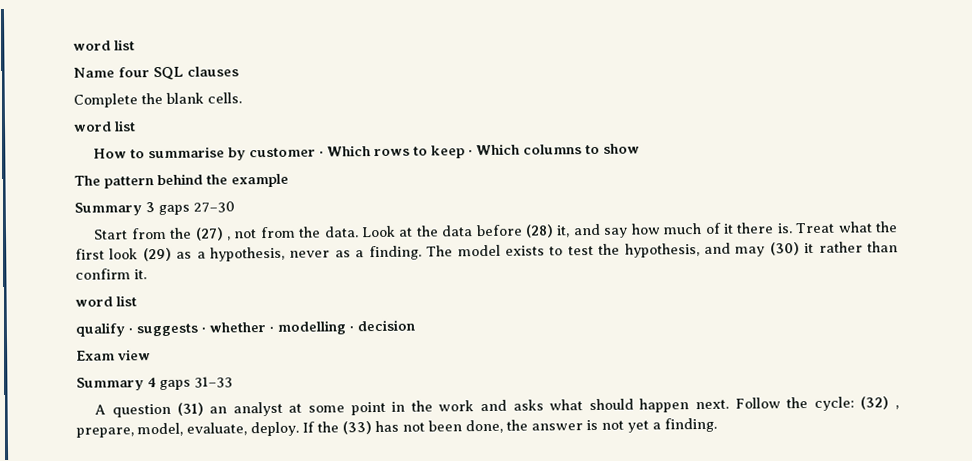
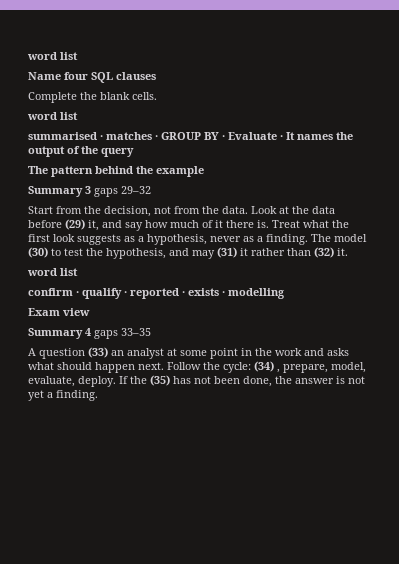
[93,143,641,161] How to summarise by customer · Which rows to keep · Which columns to show -> [28,132,353,140] [28,146,134,157] summarised · matches · GROUP BY · Evaluate · It names the output of the query
[193,201,235,213] 27–30 -> [121,186,151,194] 29–32
[194,227,231,241] (27) , -> [104,206,151,217] decision,
[525,224,555,238] (28) -> [65,219,85,230] (29)
[142,247,172,262] (29) -> [77,234,121,245] suggests
[504,245,545,256] exists -> [28,247,48,258] (30)
[769,242,800,256] (30) -> [217,247,237,258] (31)
[75,268,131,280] confirm -> [314,247,334,258] (32)
[75,322,266,337] qualify · suggests · whether -> [28,288,219,299] confirm · qualify · reported · exists
[349,319,415,332] · decision -> (285, 293) none
[194,376,233,388] 31–33 -> [121,328,151,336] 33–35
[176,402,204,416] (31) -> [88,347,108,358] (33)
[860,396,890,410] (32) -> [254,361,274,372] (34)
[342,421,372,435] (33) -> [150,375,170,386] (35)

